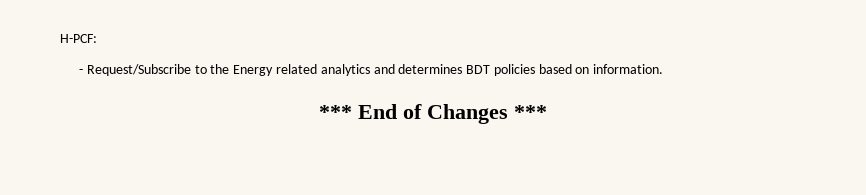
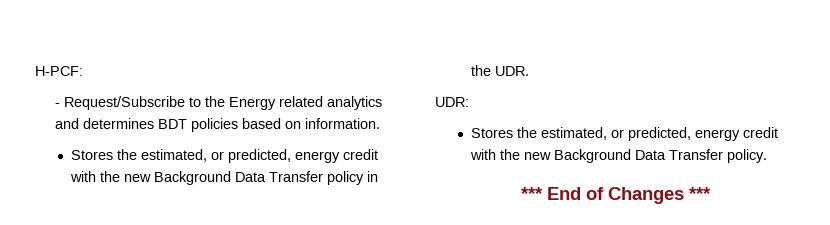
(664, 69) none -> [70,149,378,163] [69,171,378,185] [470,65,529,76] [435,97,469,107] [470,127,778,141] [469,149,767,163] // Stores the estimated, or predicted, energy credit with the new Background Data Transfer policy in the UDR. // UDR: // Stores the estimated, or predicted, energy credit with the new Background Data Transfer policy.

